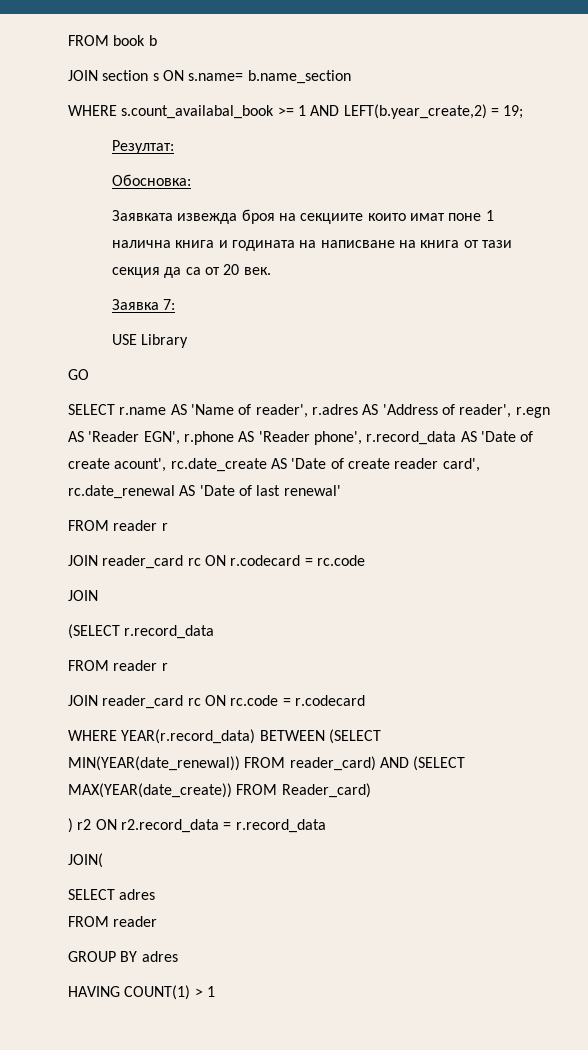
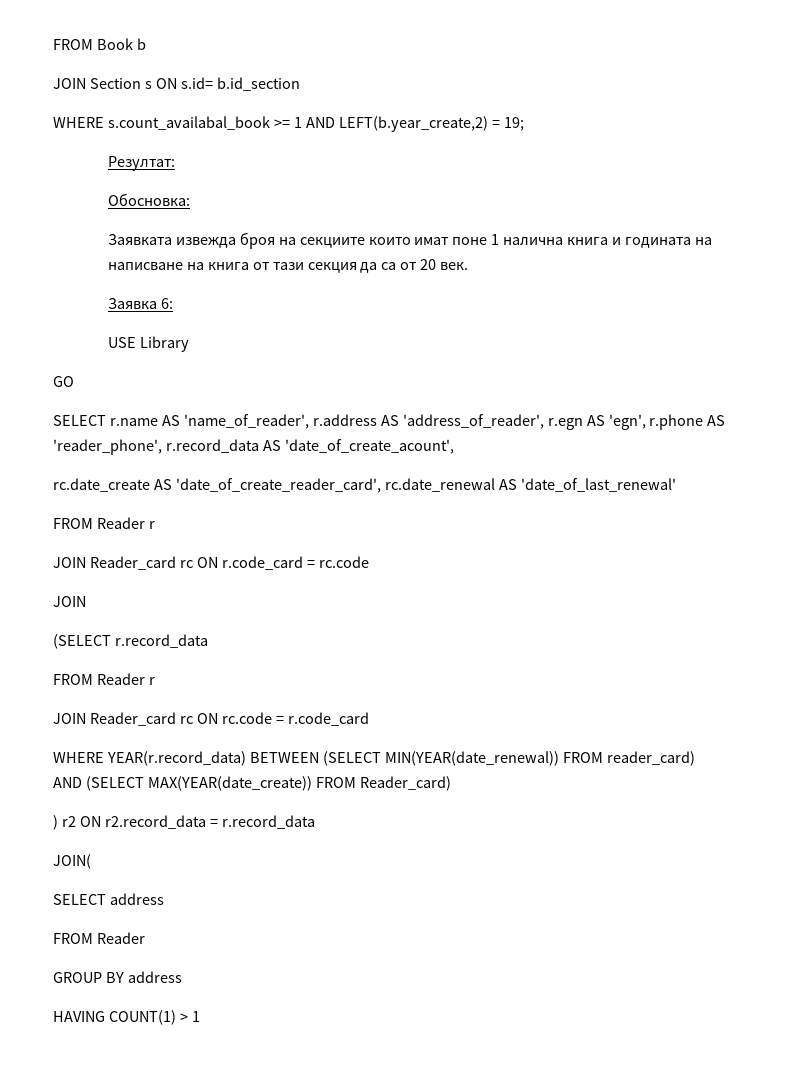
[67,35,146,46] FROM book -> [53,38,134,50] FROM Book
[102,70,149,81] section -> [90,78,142,89] Section
[188,70,351,84] s.name= b.name_section -> [180,77,300,91] s.id= b.id_section
[163,299,176,310] 7: -> [160,298,173,309] 6:
[190,404,550,418] [67,431,534,445] [67,458,480,472] [67,485,341,499] [67,520,168,531] [67,555,301,569] 'Name of reader', r.adres AS 'Address of reader', r.egn AS 'Reader EGN', r.phone AS 'Reader phone', r.record_data AS 'Date of create acount', rc.date_create AS 'Date of create reader card', rc.date_renewal AS 'Date of last renewal' // FROM reader r // JOIN reader_card rc ON r.codecard -> [184,414,726,430] [53,439,455,455] [53,478,676,493] [53,517,156,529] [53,556,303,570] 'name_of_reader', r.address AS 'address_of_reader', r.egn AS 'egn', r.phone AS 'reader_phone', r.record_data AS 'date_of_create_acount', // rc.date_create AS 'date_of_create_reader_card', rc.date_renewal AS 'date_of_last_renewal' // FROM Reader r // JOIN Reader_card rc ON r.code_card
[113,660,168,671] [67,695,184,709] reader r // JOIN reader_card -> [97,673,156,685] [53,712,177,726] Reader r // JOIN Reader_card
[294,695,365,706] r.codecard -> [287,712,369,726] r.code_card
[119,889,156,900] [67,916,158,927] adres // FROM reader -> [110,893,165,905] [53,932,146,944] address // FROM Reader
[141,951,178,962] adres -> [128,971,183,983] address

